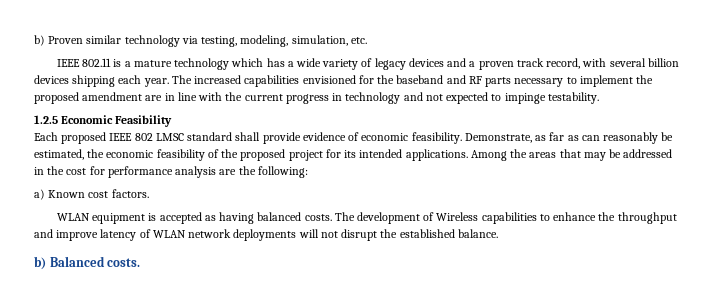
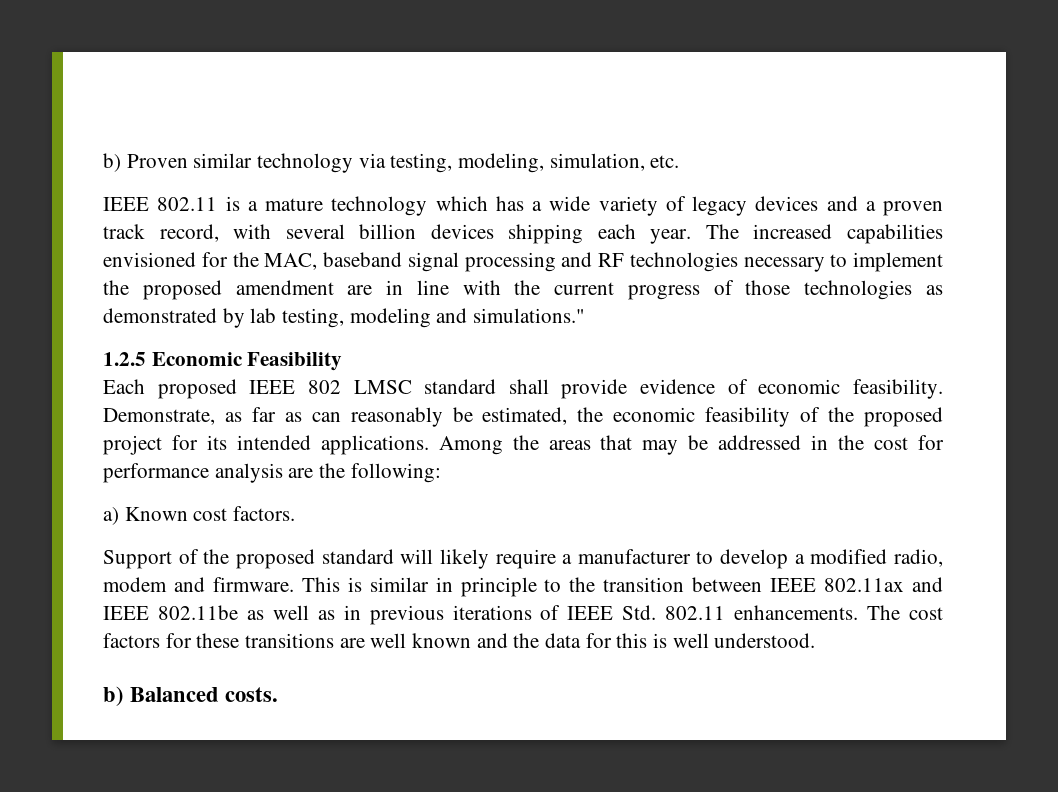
[396,75,444,84] baseband -> [264,252,556,272] MAC, baseband signal processing
[485,77,512,87] parts -> [629,252,738,272] technologies
[332,92,599,104] in technology and not expected to impinge testability. -> [713,280,943,300] [103,308,586,328] of those technologies as demonstrated by lab testing, modeling and simulations."
[56,212,677,224] [34,229,498,241] WLAN equipment is accepted as having balanced costs. The development of Wireless capabilities to enhance the throughput and improve latency of WLAN network deployments will not disrupt the established balance. -> [103,549,943,569] [103,577,944,597] [103,605,944,625] [103,633,816,648] Support of the proposed standard will likely require a manufacturer to develop a modified radio, modem and firmware. This is similar in principle to the transition between IEEE 802.11ax and IEEE 802.11be as well as in previous iterations of IEEE Std. 802.11 enhancements. The cost factors for these transitions are well known and the data for this is well understood.

